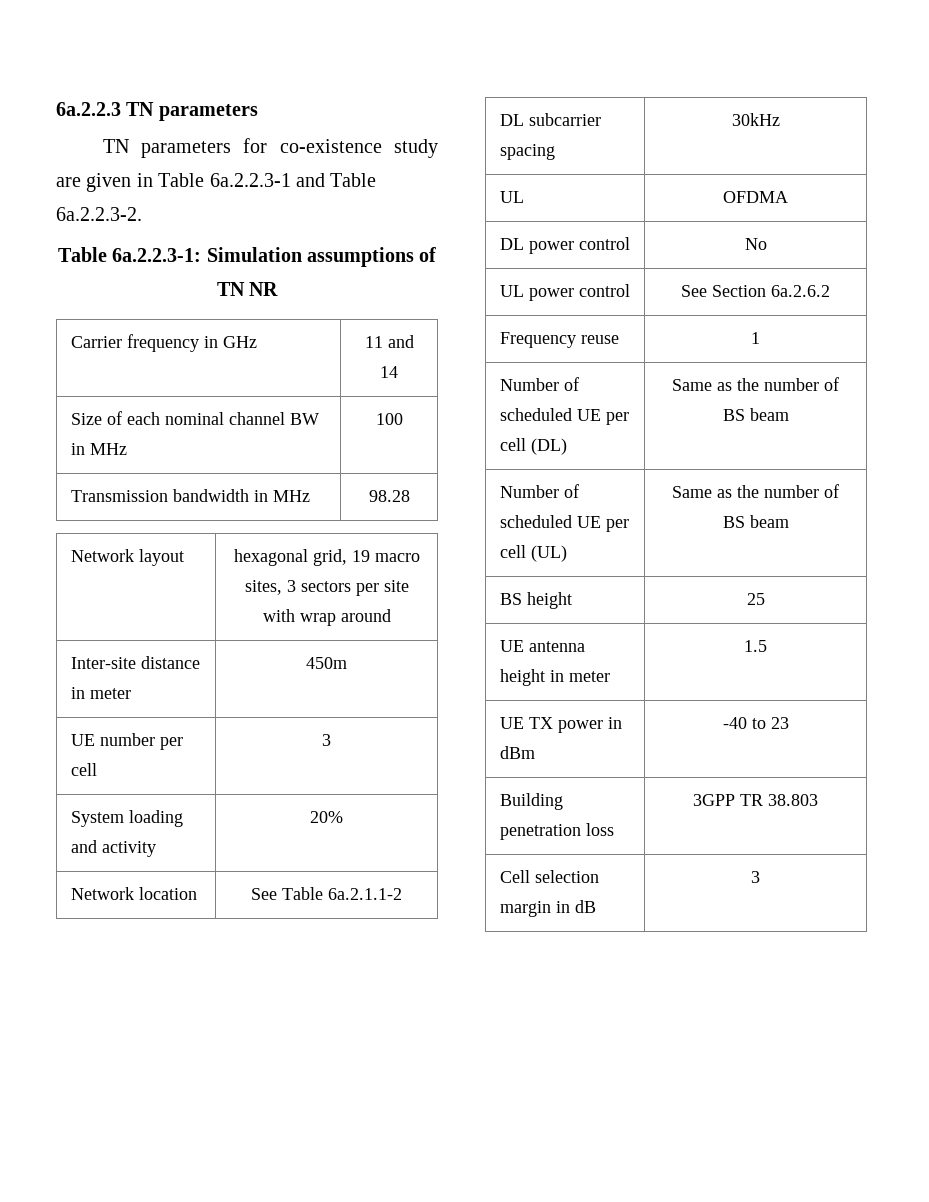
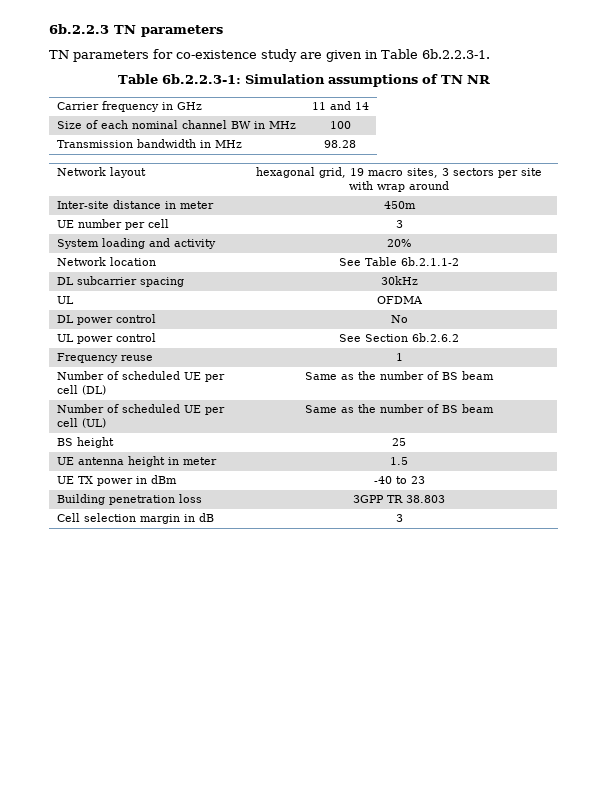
[56,102,121,116] 6a.2.2.3 -> [49,24,109,34] 6b.2.2.3
[209,173,377,187] [56,207,142,221] [57,247,202,262] 6a.2.2.3-1 and Table 6a.2.2.3-2. // Table 6a.2.2.3-1: -> [422,49,490,59] [117,74,241,84] 6b.2.2.3-1. // Table 6b.2.2.3-1:
[328,888,402,900] 6a.2.1.1-2 -> [401,257,459,266] 6b.2.1.1-2
[771,285,830,297] 6a.2.6.2 -> [412,333,459,342] 6b.2.6.2

